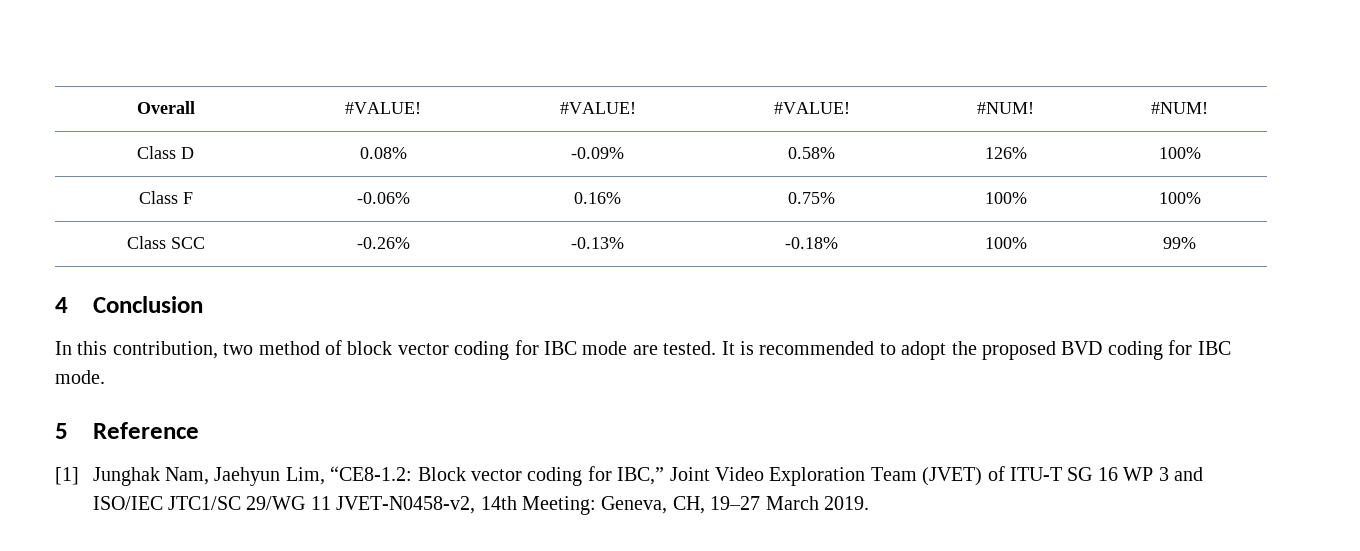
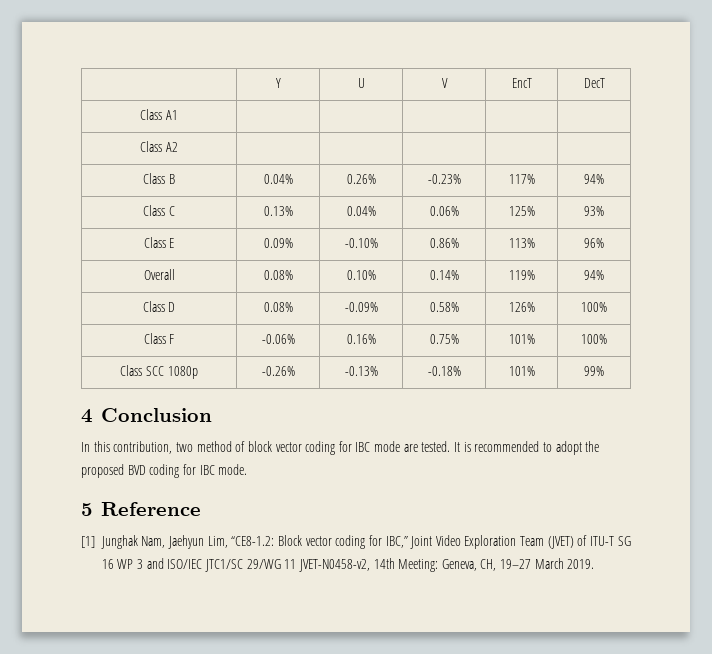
[136,101,195,114] [345,102,421,114] [559,102,636,114] [773,102,850,114] [977,102,1034,114] [1151,102,1208,114] Overall | #VALUE! | #VALUE! | #VALUE! | #NUM! | #NUM! -> [275,78,281,88] [357,78,365,88] [441,78,448,88] [511,78,532,88] [583,78,605,88] [140,109,178,120] [140,141,178,152] [143,173,175,184] [263,174,293,184] [346,174,376,184] [427,174,461,184] [508,174,535,184] [584,174,604,184] [143,205,175,216] [263,206,293,216] [346,206,376,216] [429,206,459,216] [508,206,535,216] [584,206,604,216] [143,237,175,248] [263,238,293,248] [344,238,378,248] [429,238,459,248] [508,238,535,248] [584,238,604,248] [143,269,175,280] [263,270,293,280] [346,270,376,280] [429,270,459,280] [508,270,535,280] [584,270,604,280] | Y | U | V | EncT | DecT // Class A1 | | | | | // Class A2 | | | | | // Class B | 0.04% | 0.26% | -0.23% | 117% | 94% // Class C | 0.13% | 0.04% | 0.06% | 125% | 93% // Class E | 0.09% | -0.10% | 0.86% | 113% | 96% // Overall | 0.08% | 0.10% | 0.14% | 119% | 94%
[984,192,1027,204] 100% -> [508,334,535,344] 101%
(205, 243) none -> [167,366,198,379] 1080p
[984,237,1027,249] 100% -> [508,366,535,376] 101%

